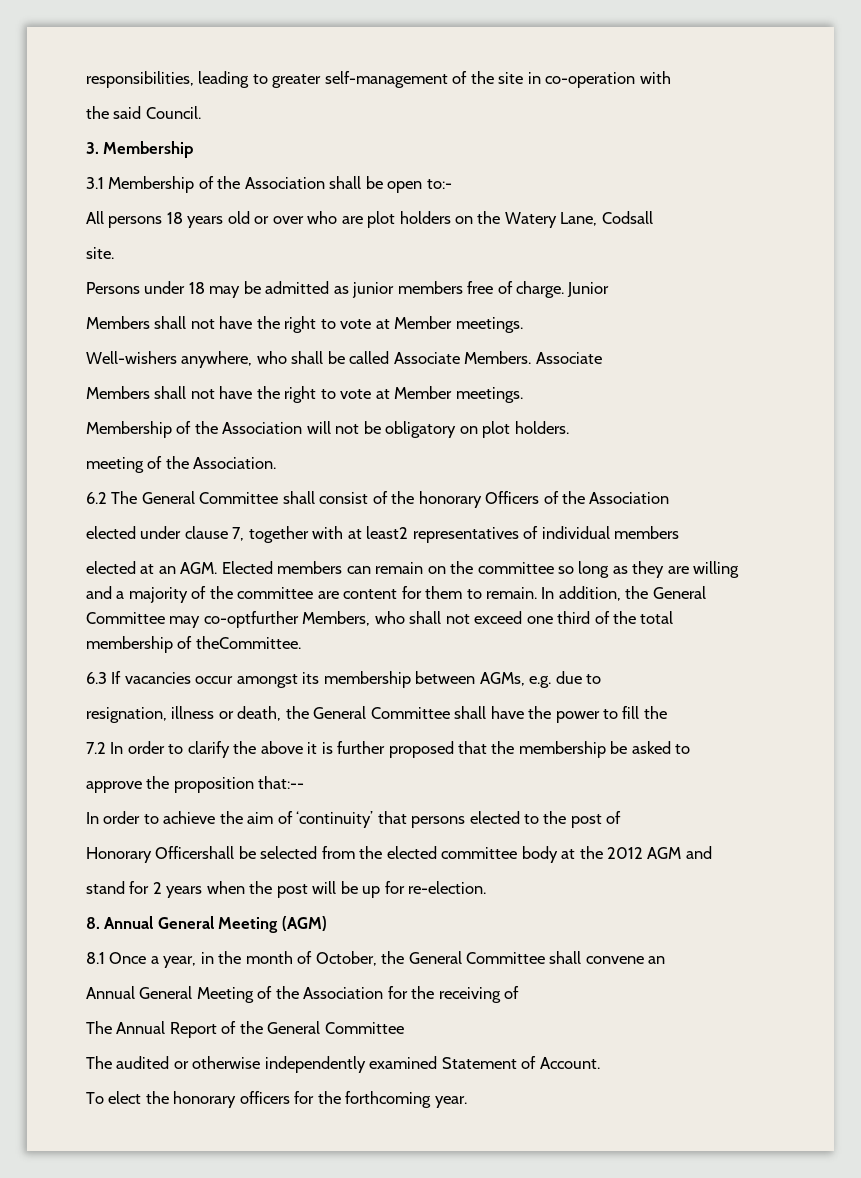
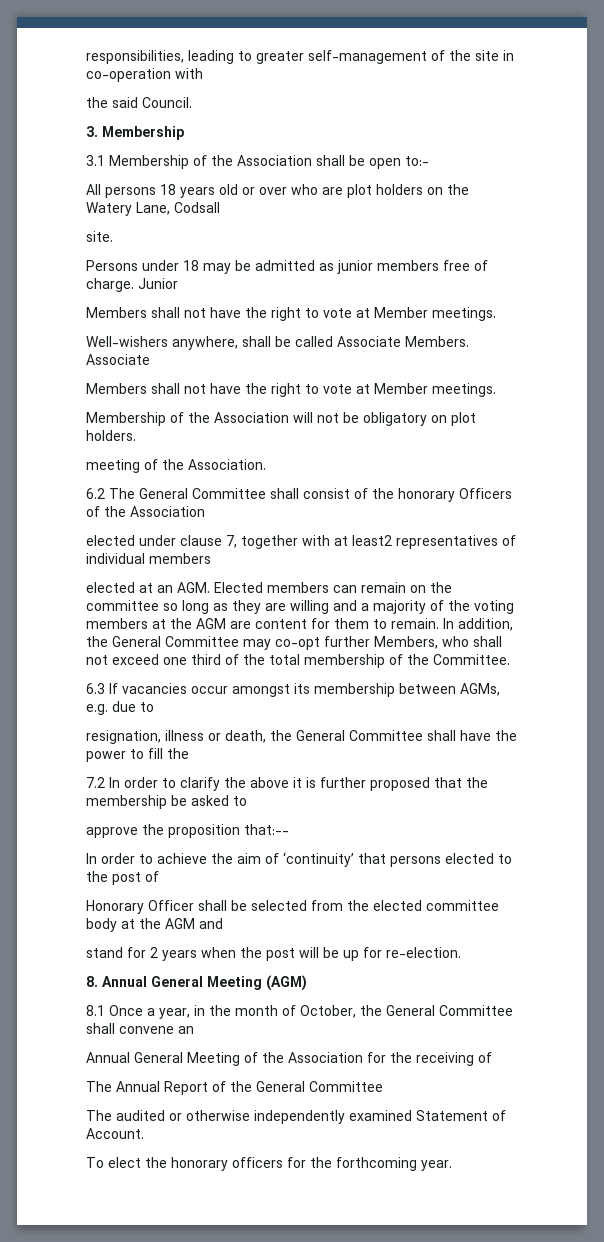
[256,351,287,364] who -> (238, 343) none
[237,587,314,599] committee -> [474,600,514,614] [86,618,226,629] voting members at the AGM
[203,611,299,628] co-optfurther -> [275,636,370,650] co-opt further
[195,636,301,649] theCommittee. -> [407,654,510,665] the Committee.
[155,846,235,859] Officershall -> [148,900,227,911] Officer shall
[607,847,644,859] 2012 -> (161, 923) none

